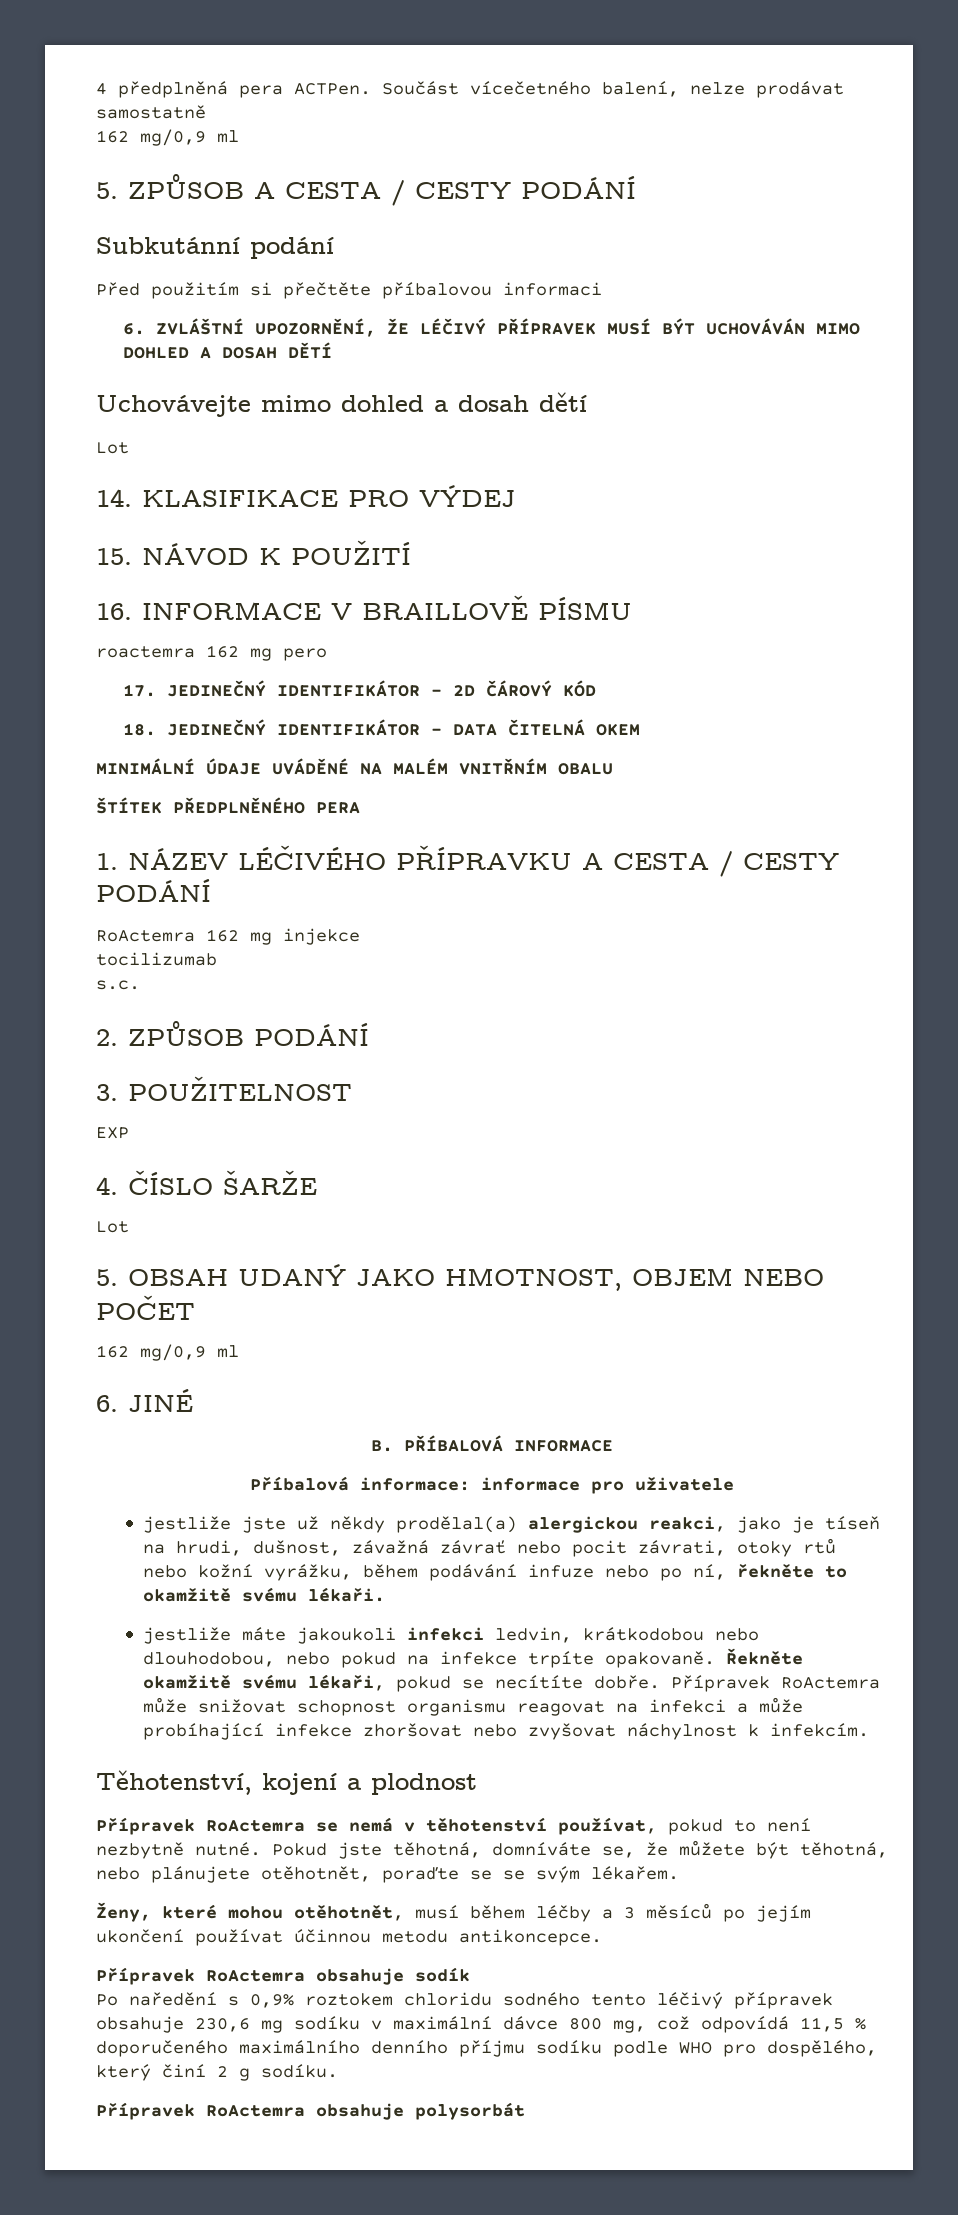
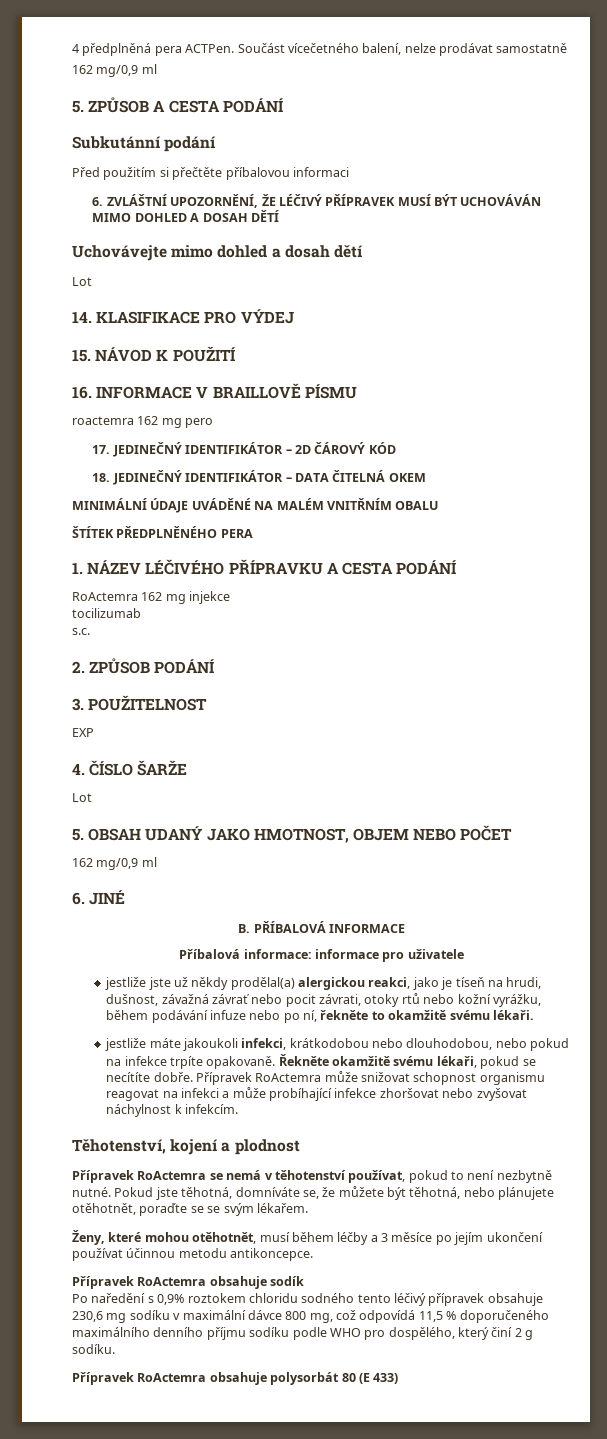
[391,180,511,206] / CESTY -> (220, 106) none
[719,851,839,877] / CESTY -> (393, 568) none
[406,1627,572,1643] infekci ledvin, -> [241,1038,287,1050] infekci,
[646,1903,712,1919] měsíců -> [391,1232,433,1242] měsíce
(525, 2111) none -> [341,1373,399,1384] 80 (E 433)

